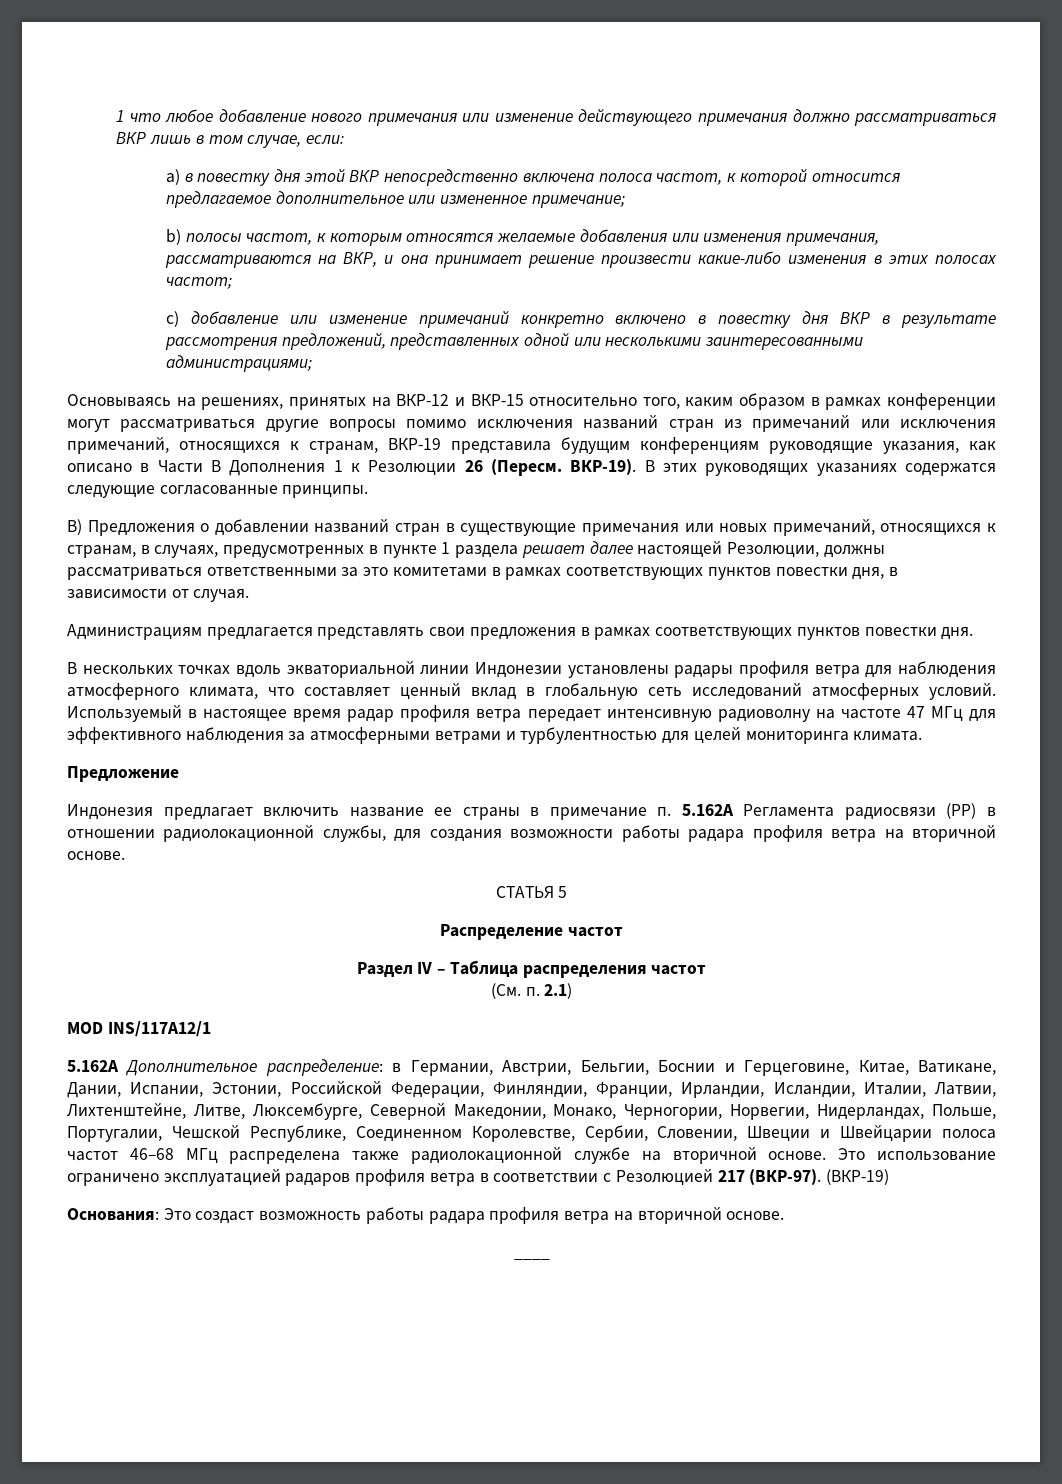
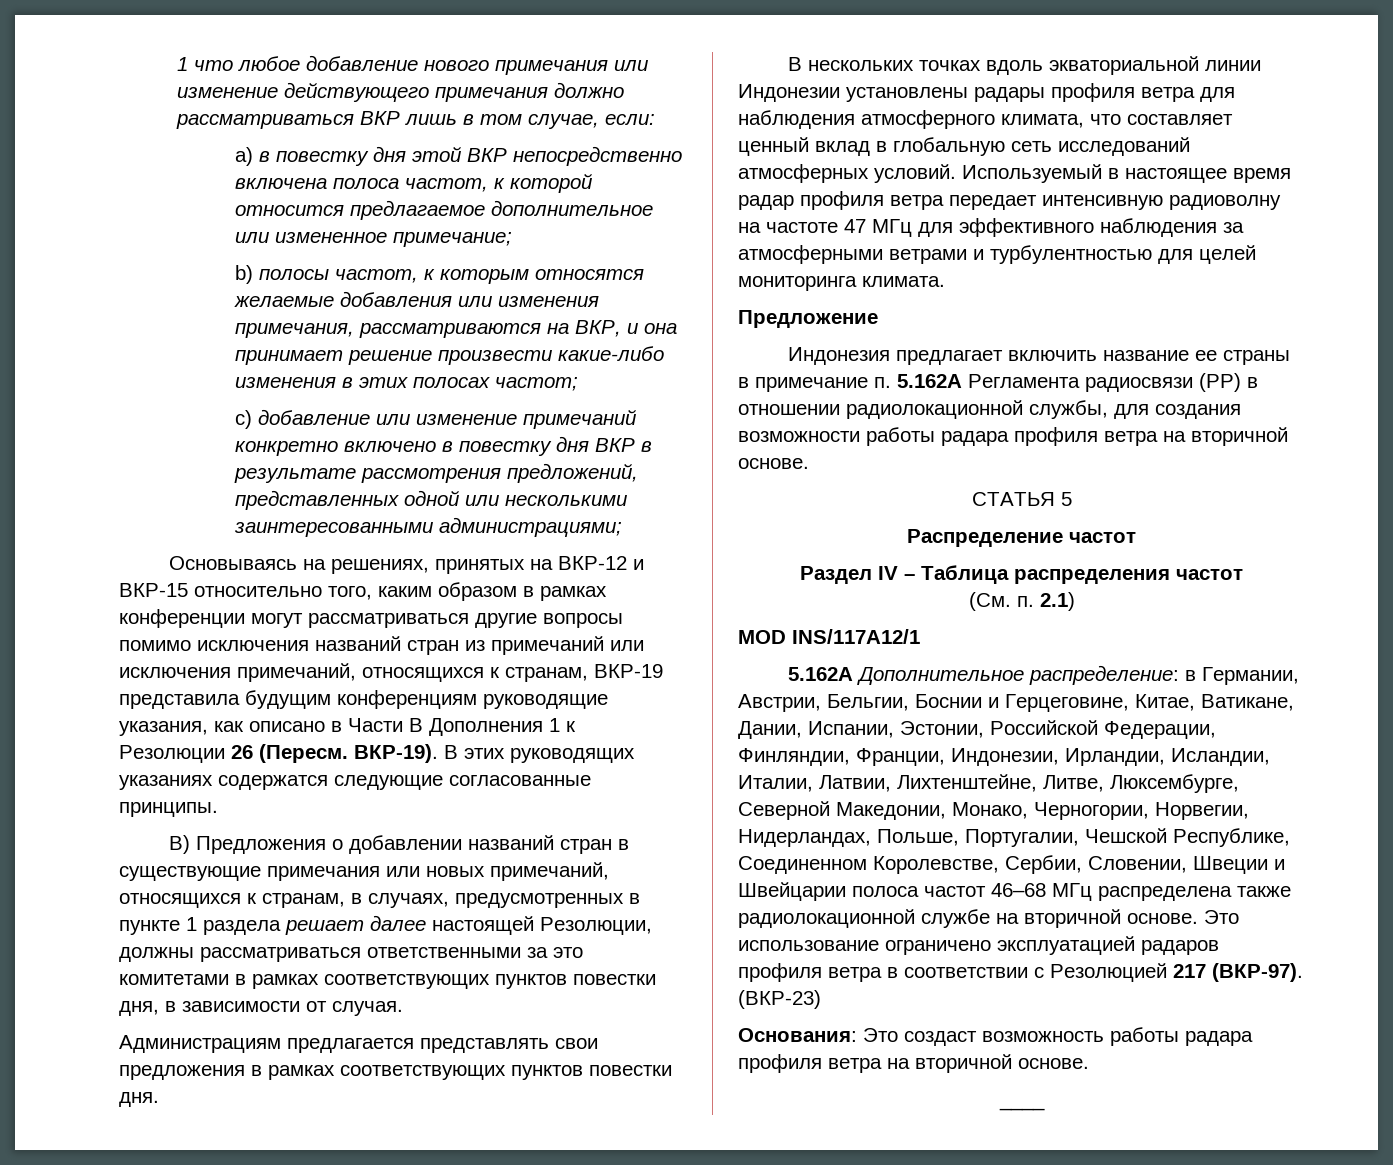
(673, 1090) none -> [951,748,1059,766] Индонезии,
[825,1169,889,1185] (ВКР-19) -> [738,990,821,1009] (ВКР-23)

